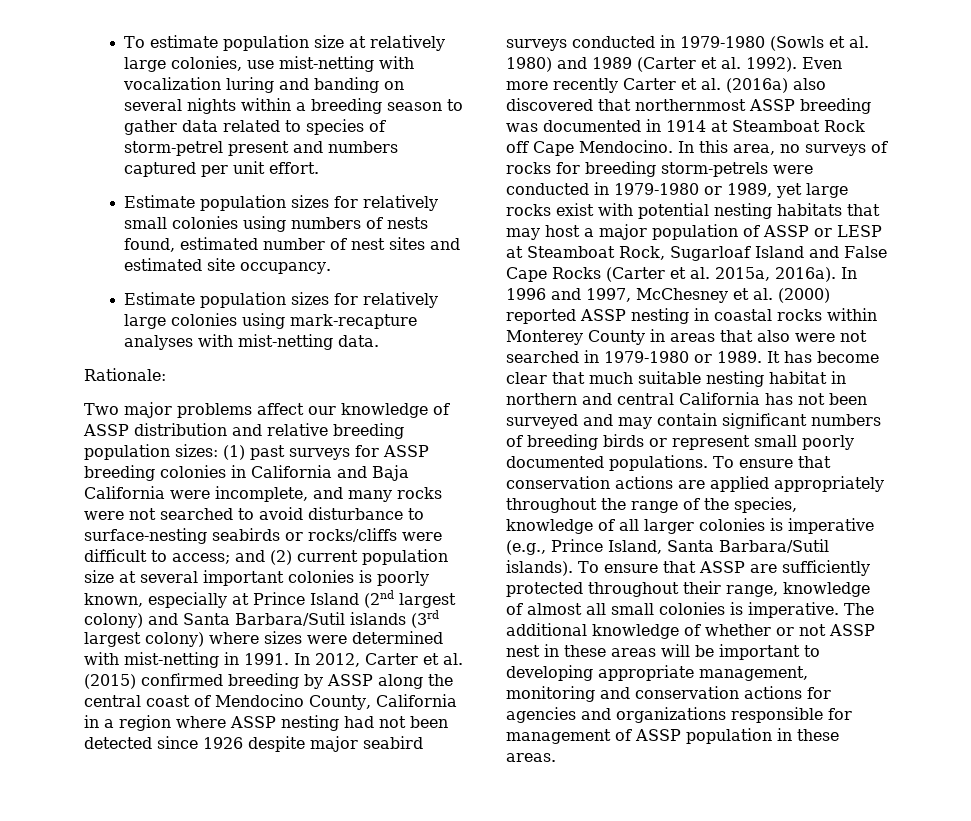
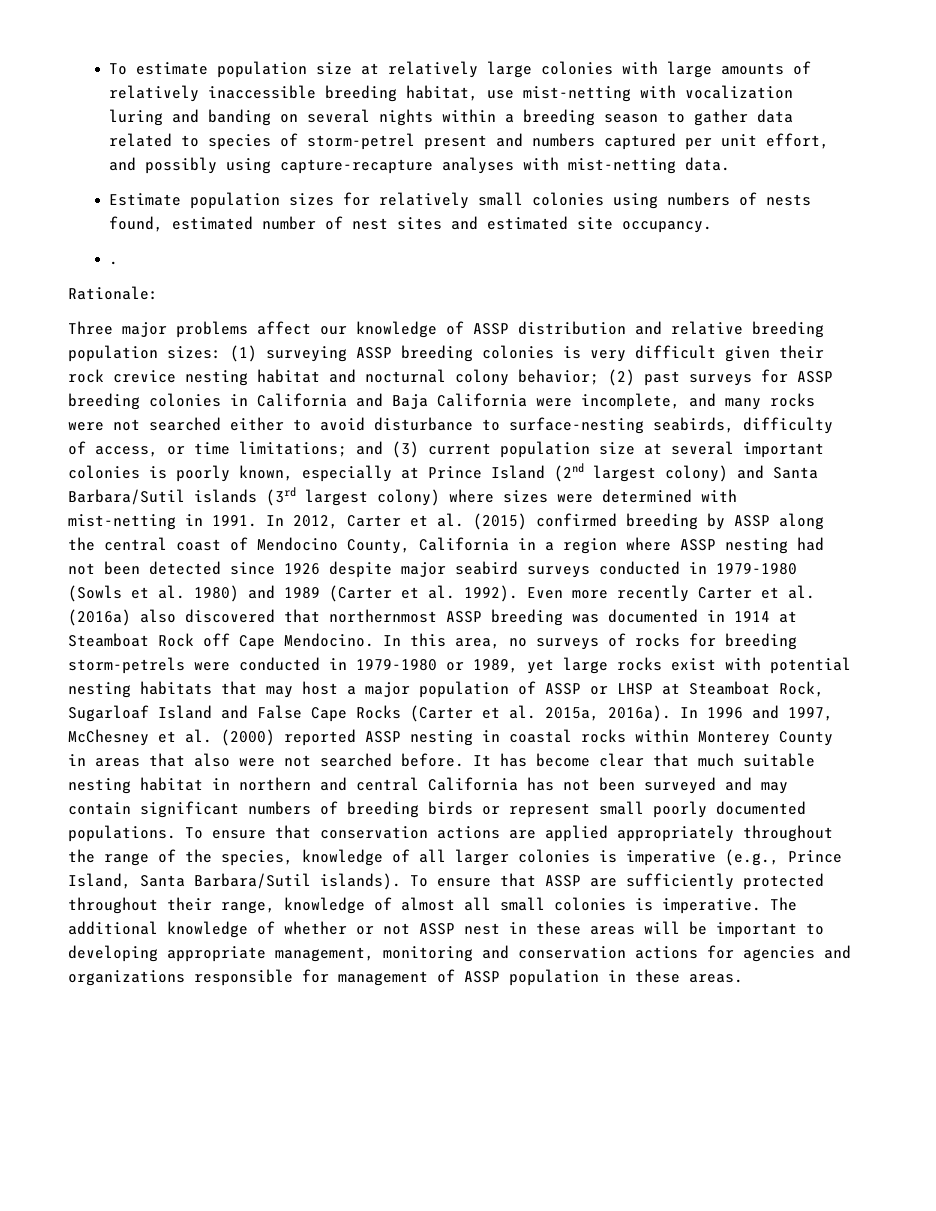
[171,56,243,71] colonies, -> [541,61,812,78] [109,85,479,102] colonies with large amounts of relatively inaccessible breeding habitat,
[269,162,320,174] effort. -> [766,133,830,149] [109,157,731,174] effort, and possibly using capture-recapture analyses with mist-netting data.
[124,292,439,308] [124,313,418,329] [124,334,380,350] Estimate population sizes for relatively large colonies using mark-recapture analyses with mist-netting data. -> [109,261,119,265] .
[84,403,119,415] Two -> [68,321,113,335] Three
(245, 452) none -> [266,345,824,362] [68,369,635,386] surveying ASSP breeding colonies is very difficult given their rock crevice nesting habitat and nocturnal colony behavior; (2)
(233, 514) none -> [230,417,284,431] either
[212,528,442,542] [84,549,292,565] seabirds or rocks/cliffs were difficult to access; and (2) -> [653,417,833,434] [68,441,419,458] seabirds, difficulty of access, or time limitations; and (3)
[837,225,882,237] LESP -> [617,683,653,695] LHSP
[584,350,762,363] in 1979-1980 or 1989. -> [401,753,464,767] before.

